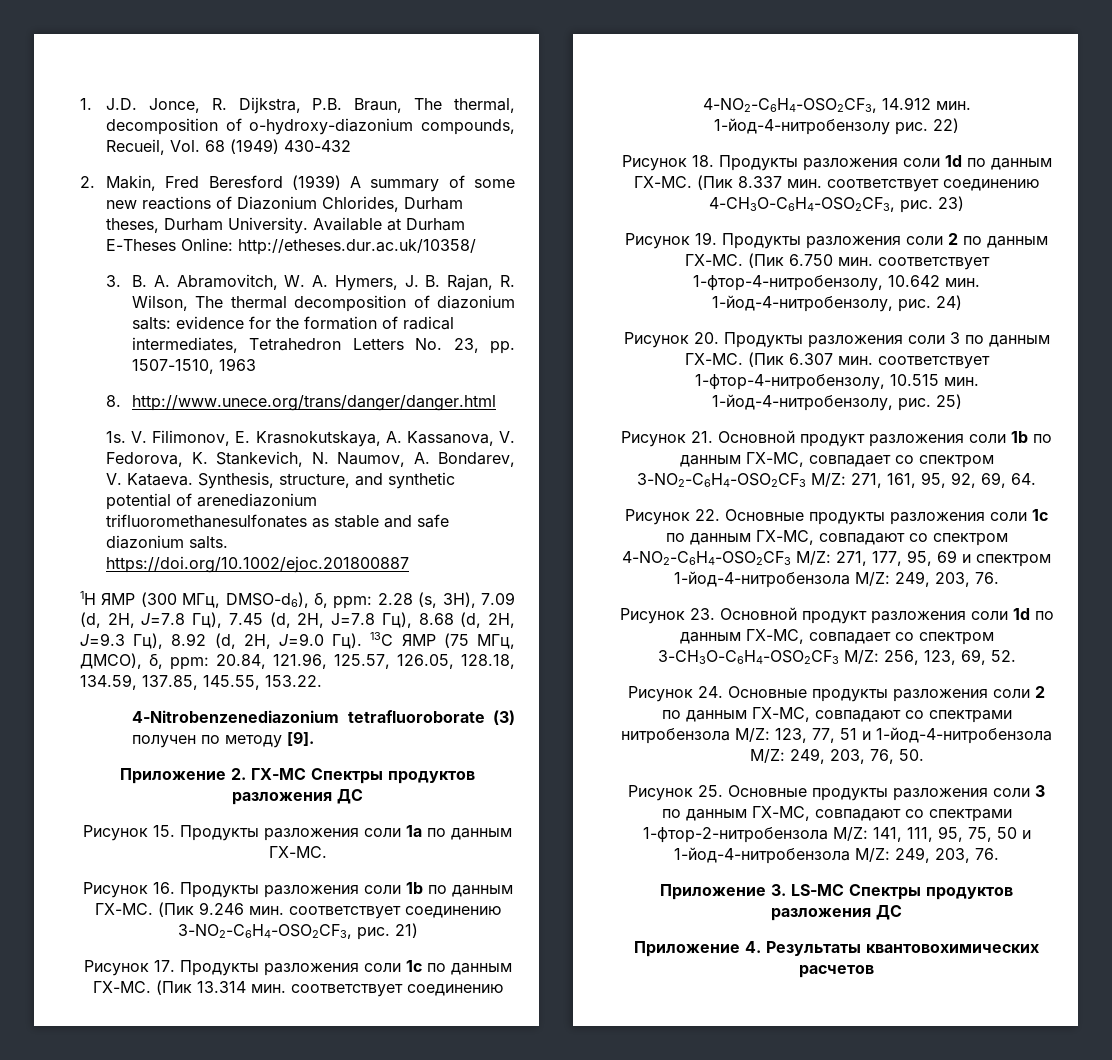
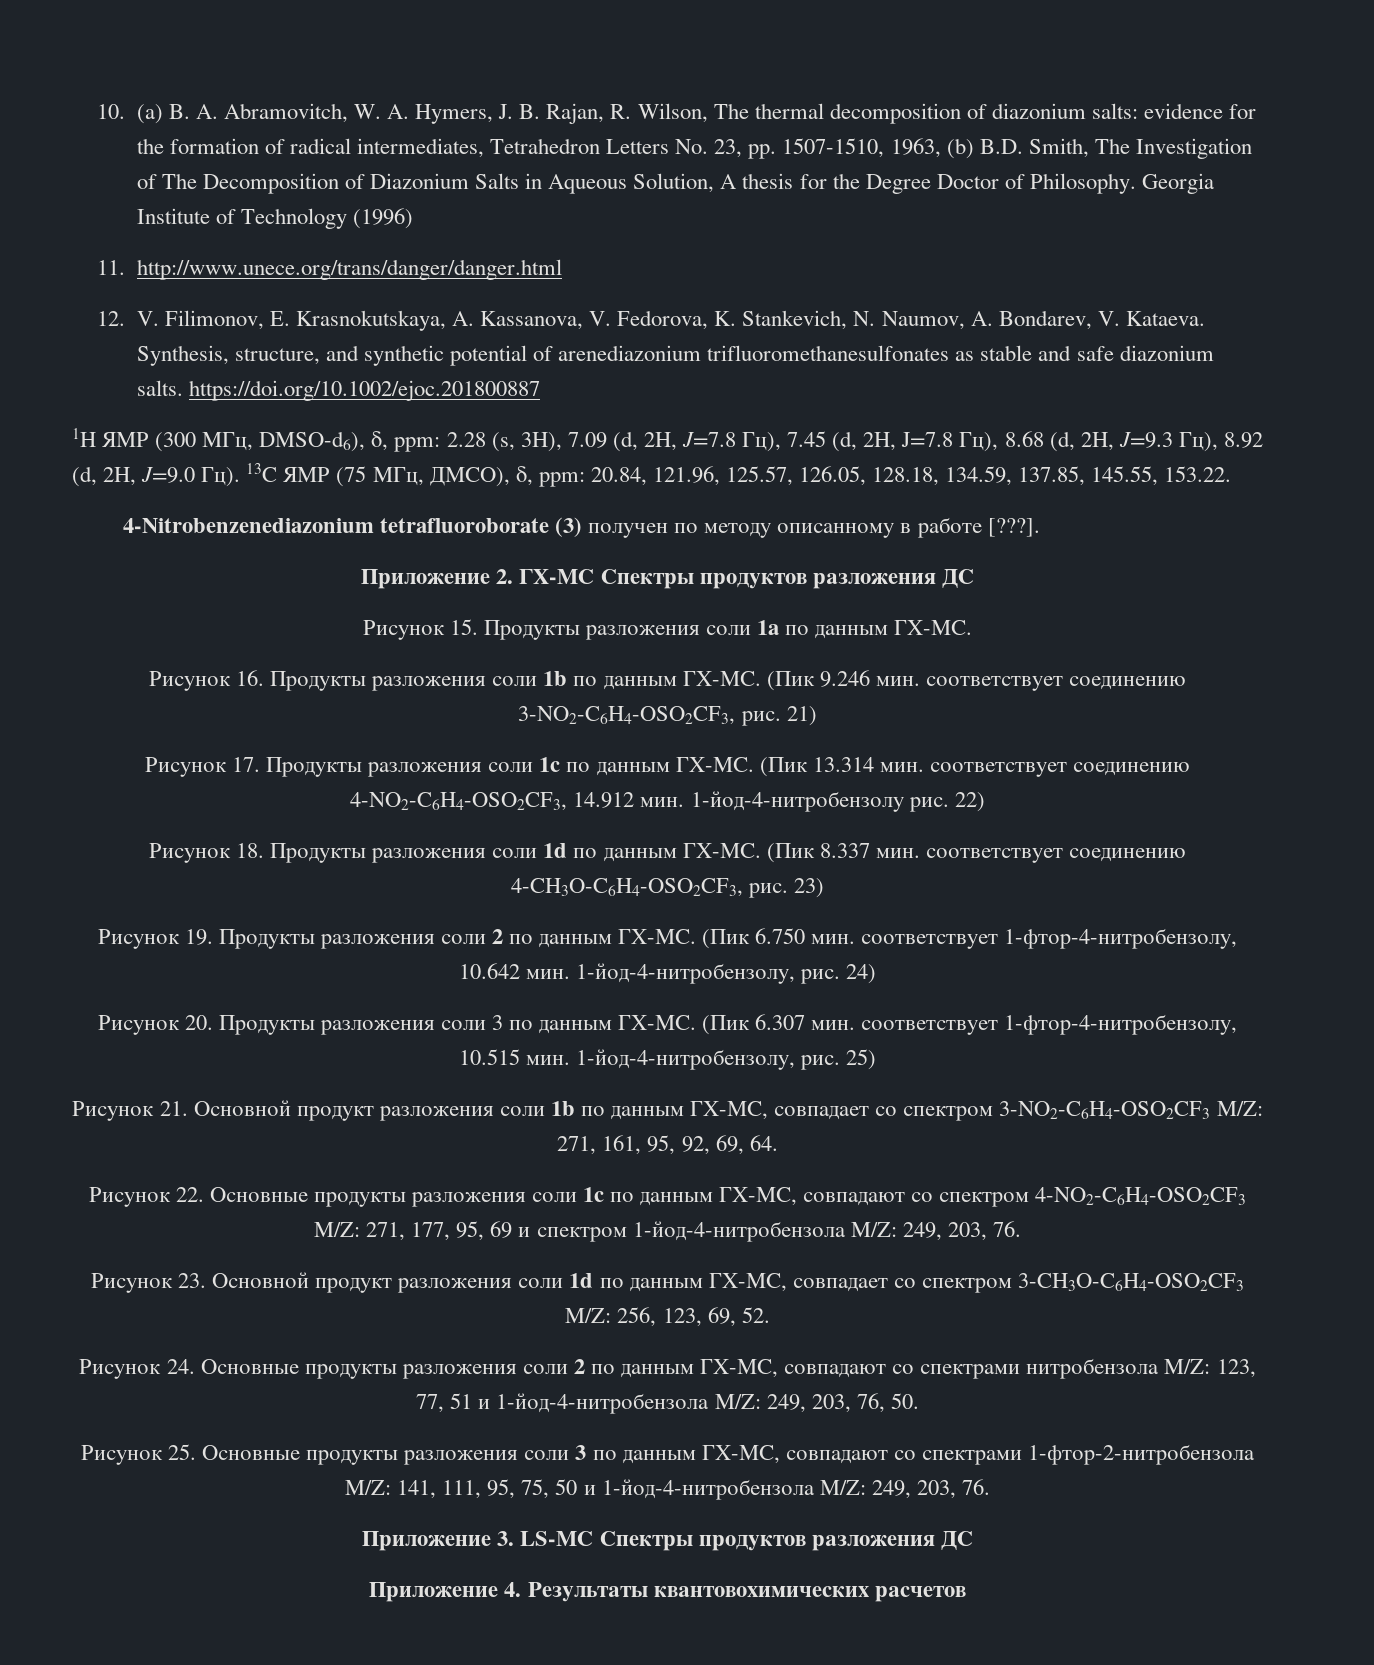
[80,97,515,114] [106,118,515,135] [106,139,352,155] [80,175,515,192] [106,196,464,212] [106,217,466,234] [106,238,477,255] [106,275,122,287] 1. J.D. Jonce, R. Dijkstra, P.B. Braun, The thermal, decomposition of o-hydroxy-diazonium compounds, Recueil, Vol. 68 (1949) 430-432 // 2. Makin, Fred Beresford (1939) A summary of some new reactions of Diazonium Chlorides, Durham theses, Durham University. Available at Durham E-Theses Online: http://etheses.dur.ac.uk/10358/ // 3. -> [97,104,163,124] 10. (a)
[219,358,257,371] [106,395,122,407] 1963 // 8. -> [890,138,1252,159] [136,173,1214,194] [136,208,413,229] [97,260,126,275] 1963, (b) B.D. Smith, The Investigation of The Decomposition of Diazonium Salts in Aqueous Solution, A thesis for the Degree Doctor of Philosophy. Georgia Institute of Technology (1996) // 11.
[106,431,127,443] 1s. -> [97,311,126,326] 12.
[287,731,315,746] [9]. -> [777,517,1040,538] описанному в работе [???].

